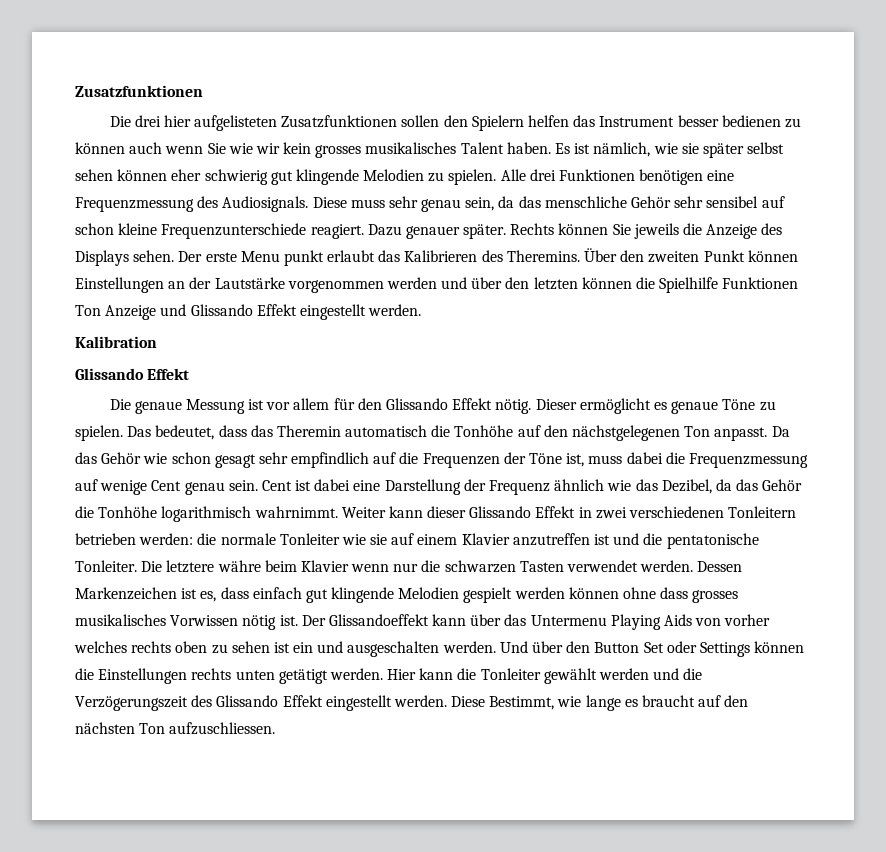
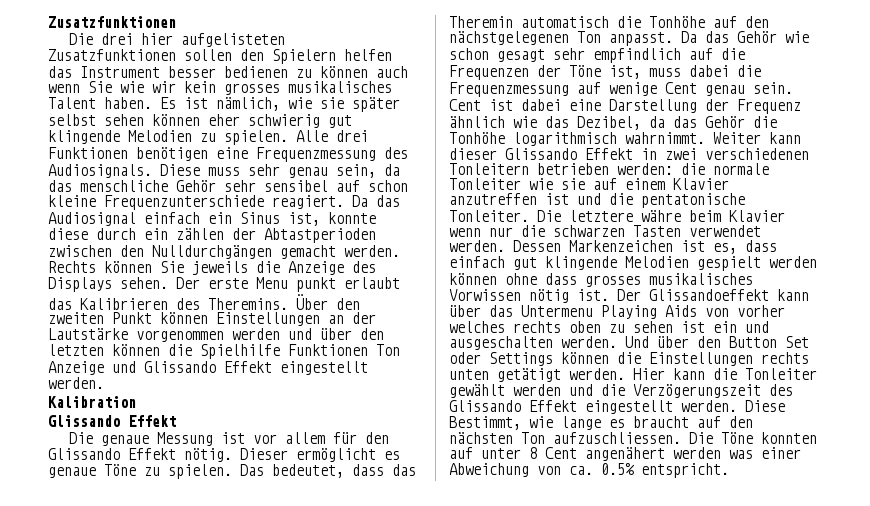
[367,224,507,239] Dazu genauer später. -> [352,195,400,207] [48,212,376,226] [48,228,376,243] [48,245,400,259] Da das Audiosignal einfach ein Sinus ist, konnte diese durch ein zählen der Abtastperioden zwischen den Nulldurchgängen gemacht werden.
(276, 728) none -> [689,432,817,444] [449,447,801,461] [449,463,729,478] Die Töne konnten auf unter 8 Cent angenähert werden was einer Abweichung von ca. 0.5% entspricht.

